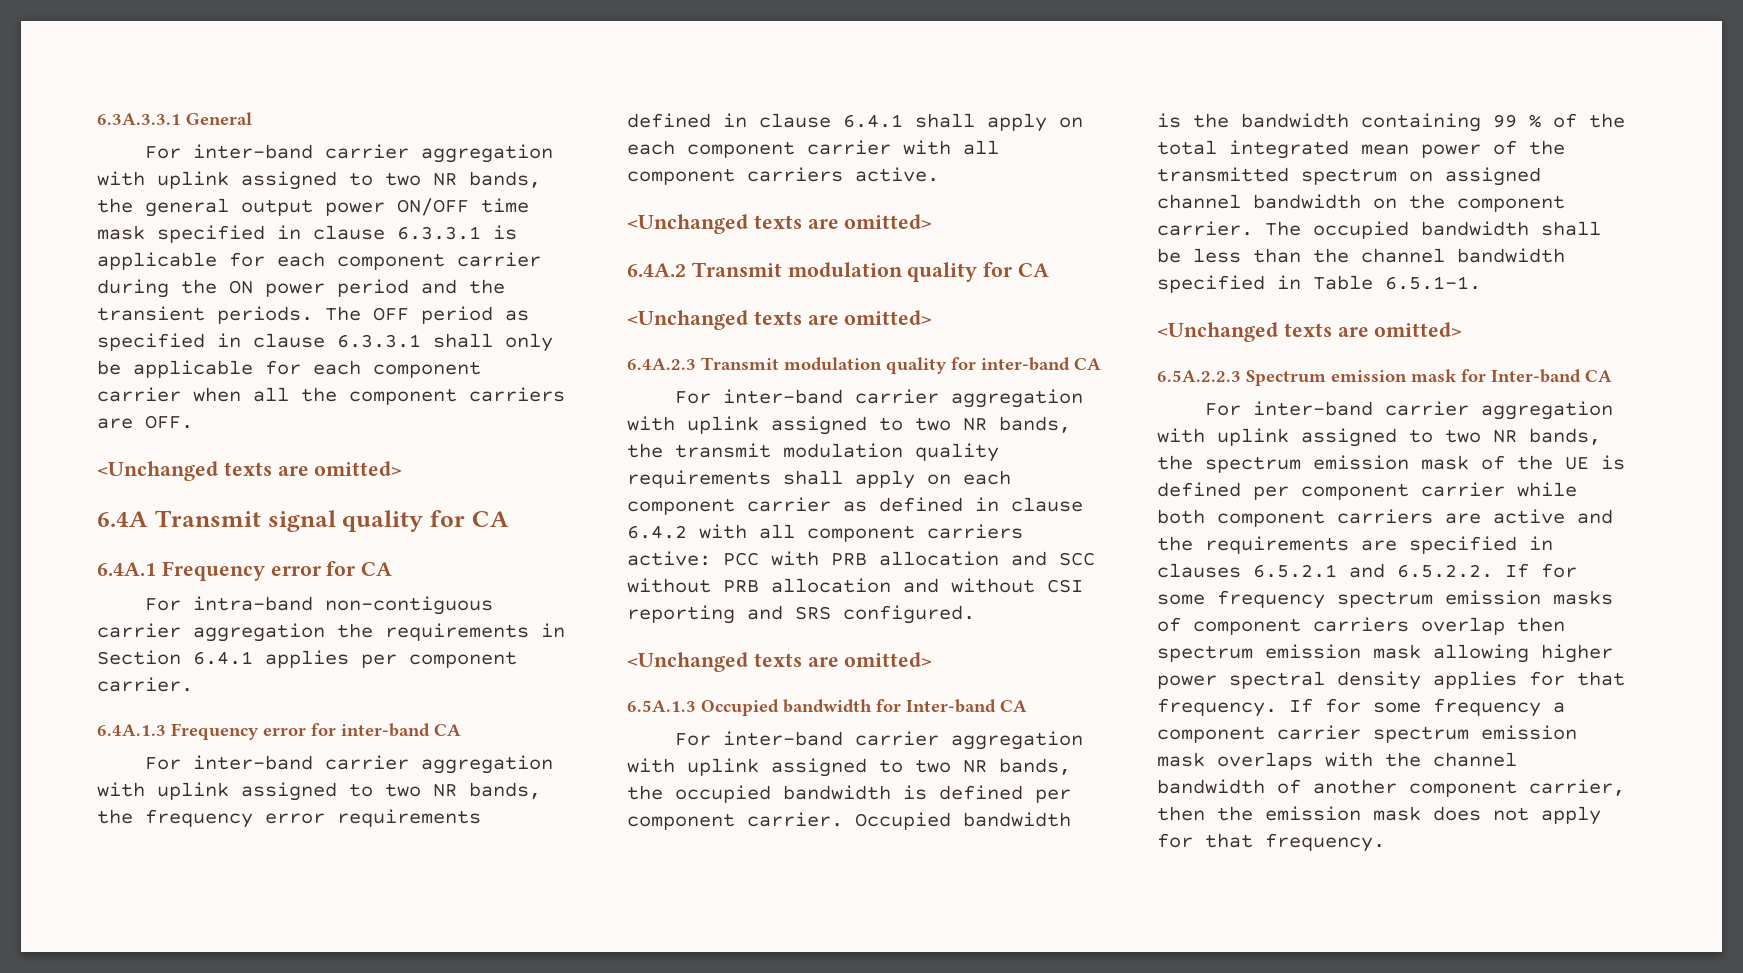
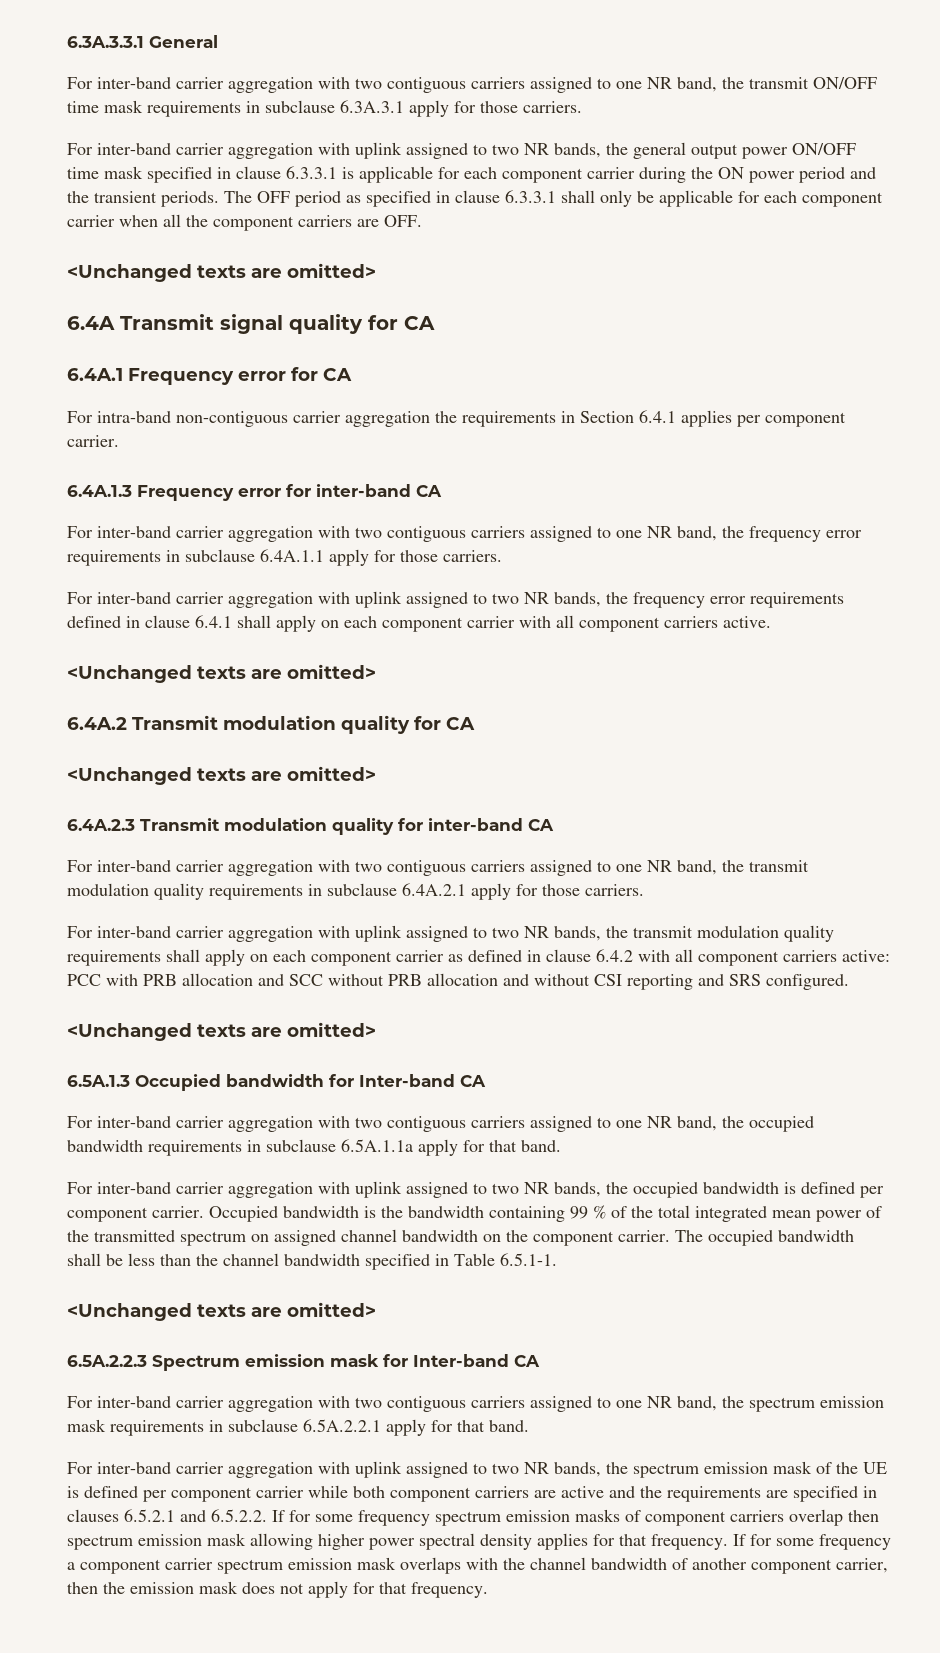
(252, 118) none -> [67,77,877,93] [67,100,582,117] // For inter-band carrier aggregation with two contiguous carriers assigned to one NR band, the transmit ON/OFF time mask requirements in subclause 6.3A.3.1 apply for those carriers.
(461, 730) none -> [67,526,862,542] [67,549,502,566] // For inter-band carrier aggregation with two contiguous carriers assigned to one NR band, the frequency error requirements in subclause 6.4A.1.1 apply for those carriers.
(1101, 364) none -> [67,860,809,876] [67,883,644,900] // For inter-band carrier aggregation with two contiguous carriers assigned to one NR band, the transmit modulation quality requirements in subclause 6.4A.2.1 apply for those carriers.
(1027, 706) none -> [67,1116,814,1132] [67,1139,561,1156] // For inter-band carrier aggregation with two contiguous carriers assigned to one NR band, the occupied bandwidth requirements in subclause 6.5A.1.1a apply for that band.
(1612, 376) none -> [67,1396,884,1412] [67,1419,529,1436] // For inter-band carrier aggregation with two contiguous carriers assigned to one NR band, the spectrum emission mask requirements in subclause 6.5A.2.2.1 apply for that band.

